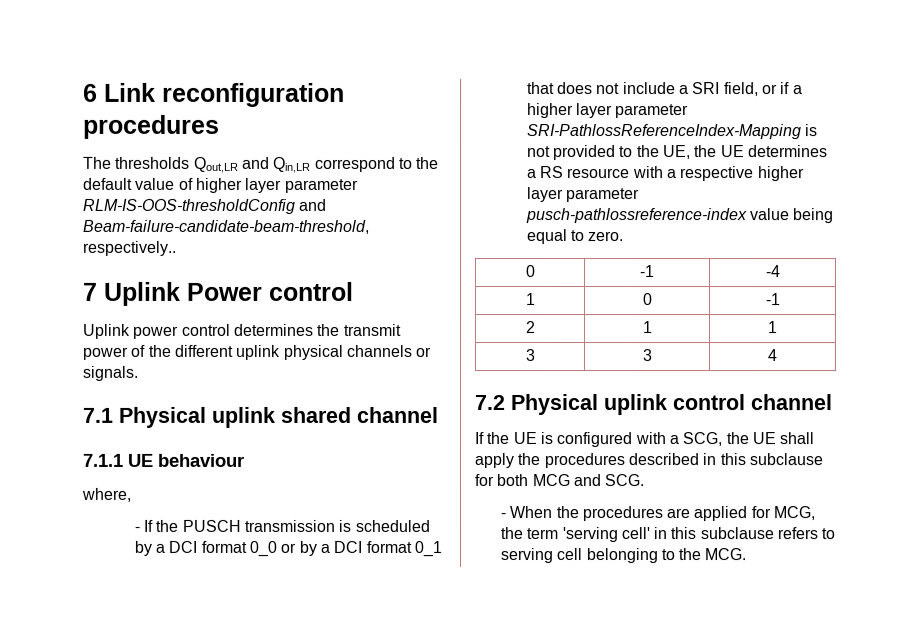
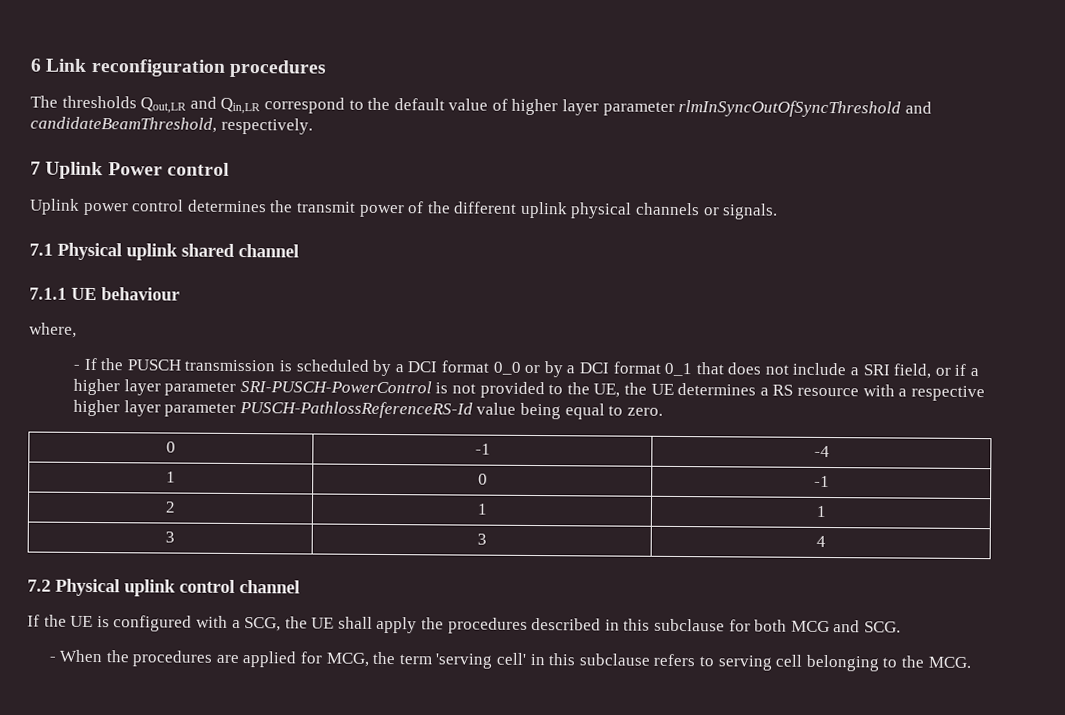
[83,198,328,214] [83,219,370,234] [83,240,177,256] RLM-IS-OOS-thresholdConfig and Beam-failure-candidate-beam-threshold, respectively.. -> [678,99,932,118] [30,116,313,135] rlmInSyncOutOfSyncThreshold and candidateBeamThreshold, respectively.
[526,124,802,140] SRI-PathlossReferenceIndex-Mapping -> [239,380,432,394] SRI-PUSCH-PowerControl
[525,208,748,224] pusch-pathlossreference-index -> [238,401,473,419] PUSCH-PathlossReferenceRS-Id

